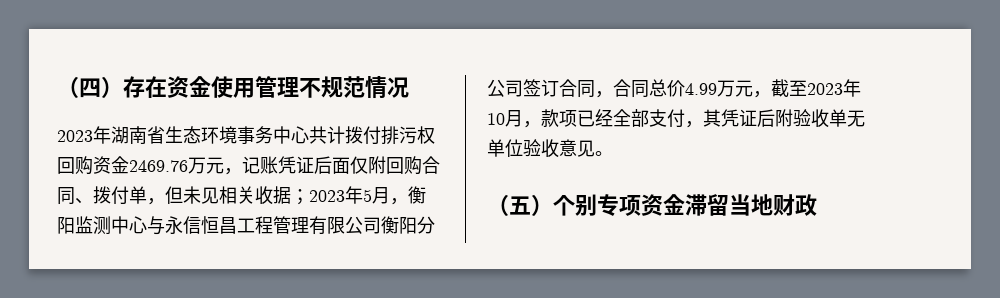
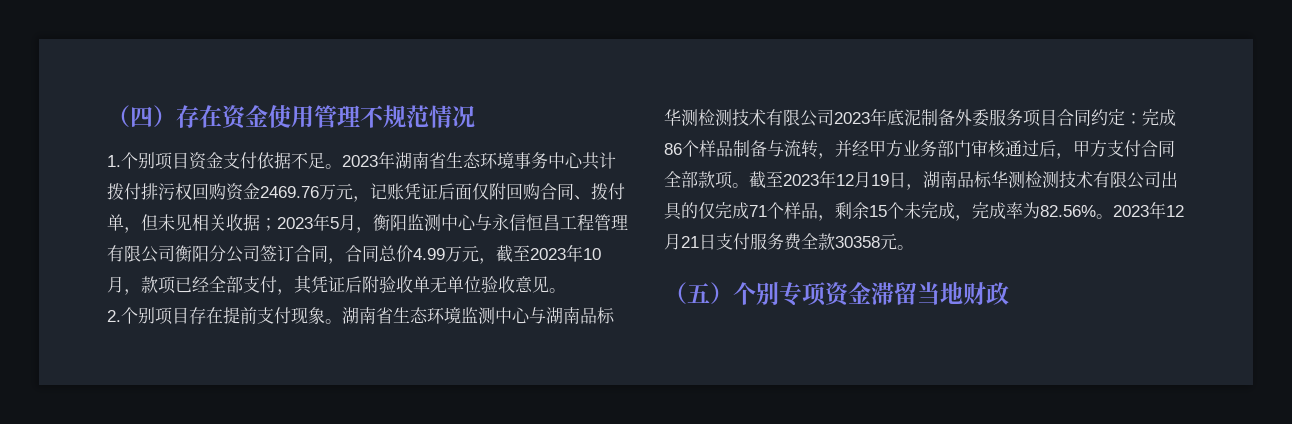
(409, 87) none -> [107,152,342,170] 1.个别项目资金支付依据不足。
(613, 153) none -> [107,307,615,325] [664,108,1176,127] [664,140,1175,159] [664,170,1178,190] [664,201,1184,221] [664,233,914,251] // 2.个别项目存在提前支付现象。湖南省生态环境监测中心与湖南品标华测检测技术有限公司2023年底泥制备外委服务项目合同约定：完成86个样品制备与流转，并经甲方业务部门审核通过后，甲方支付合同全部款项。截至2023年12月19日，湖南品标华测检测技术有限公司出具的仅完成71个样品，剩余15个未完成，完成率为82.56%。2023年12月21日支付服务费全款30358元。

